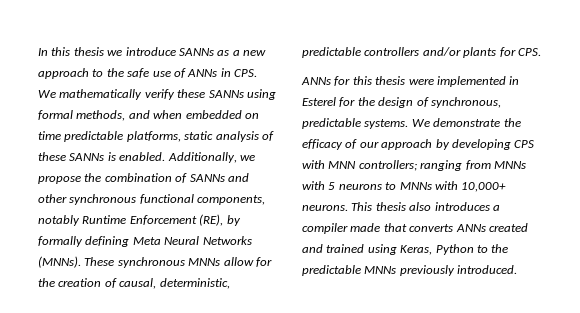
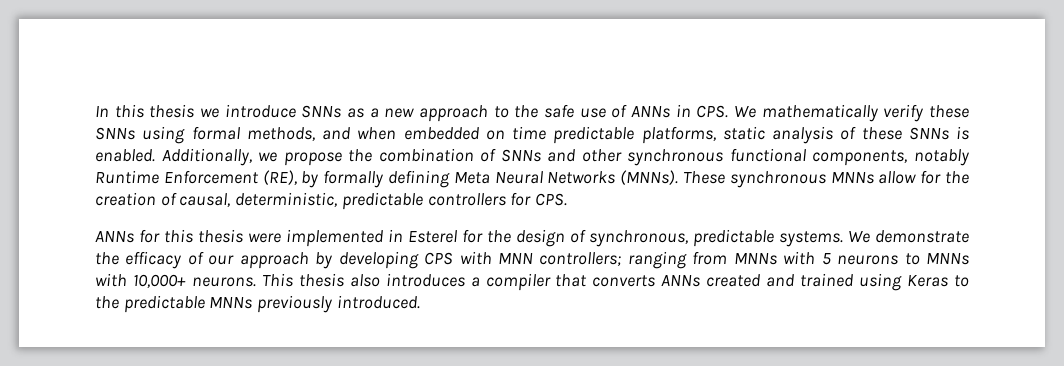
[178,48,214,56] SANNs -> [301,105,342,118] SNNs
[208,90,244,98] SANNs -> [95,127,135,140] SNNs
[69,153,105,161] SANNs -> [908,127,949,140] SNNs
[189,174,225,182] SANNs -> [500,149,541,162] SNNs
[422,47,497,58] and/or plants -> (506, 199) none
[350,223,381,232] made -> (551, 282) none
[400,244,474,255] Keras, Python -> [907,275,949,287] Keras

